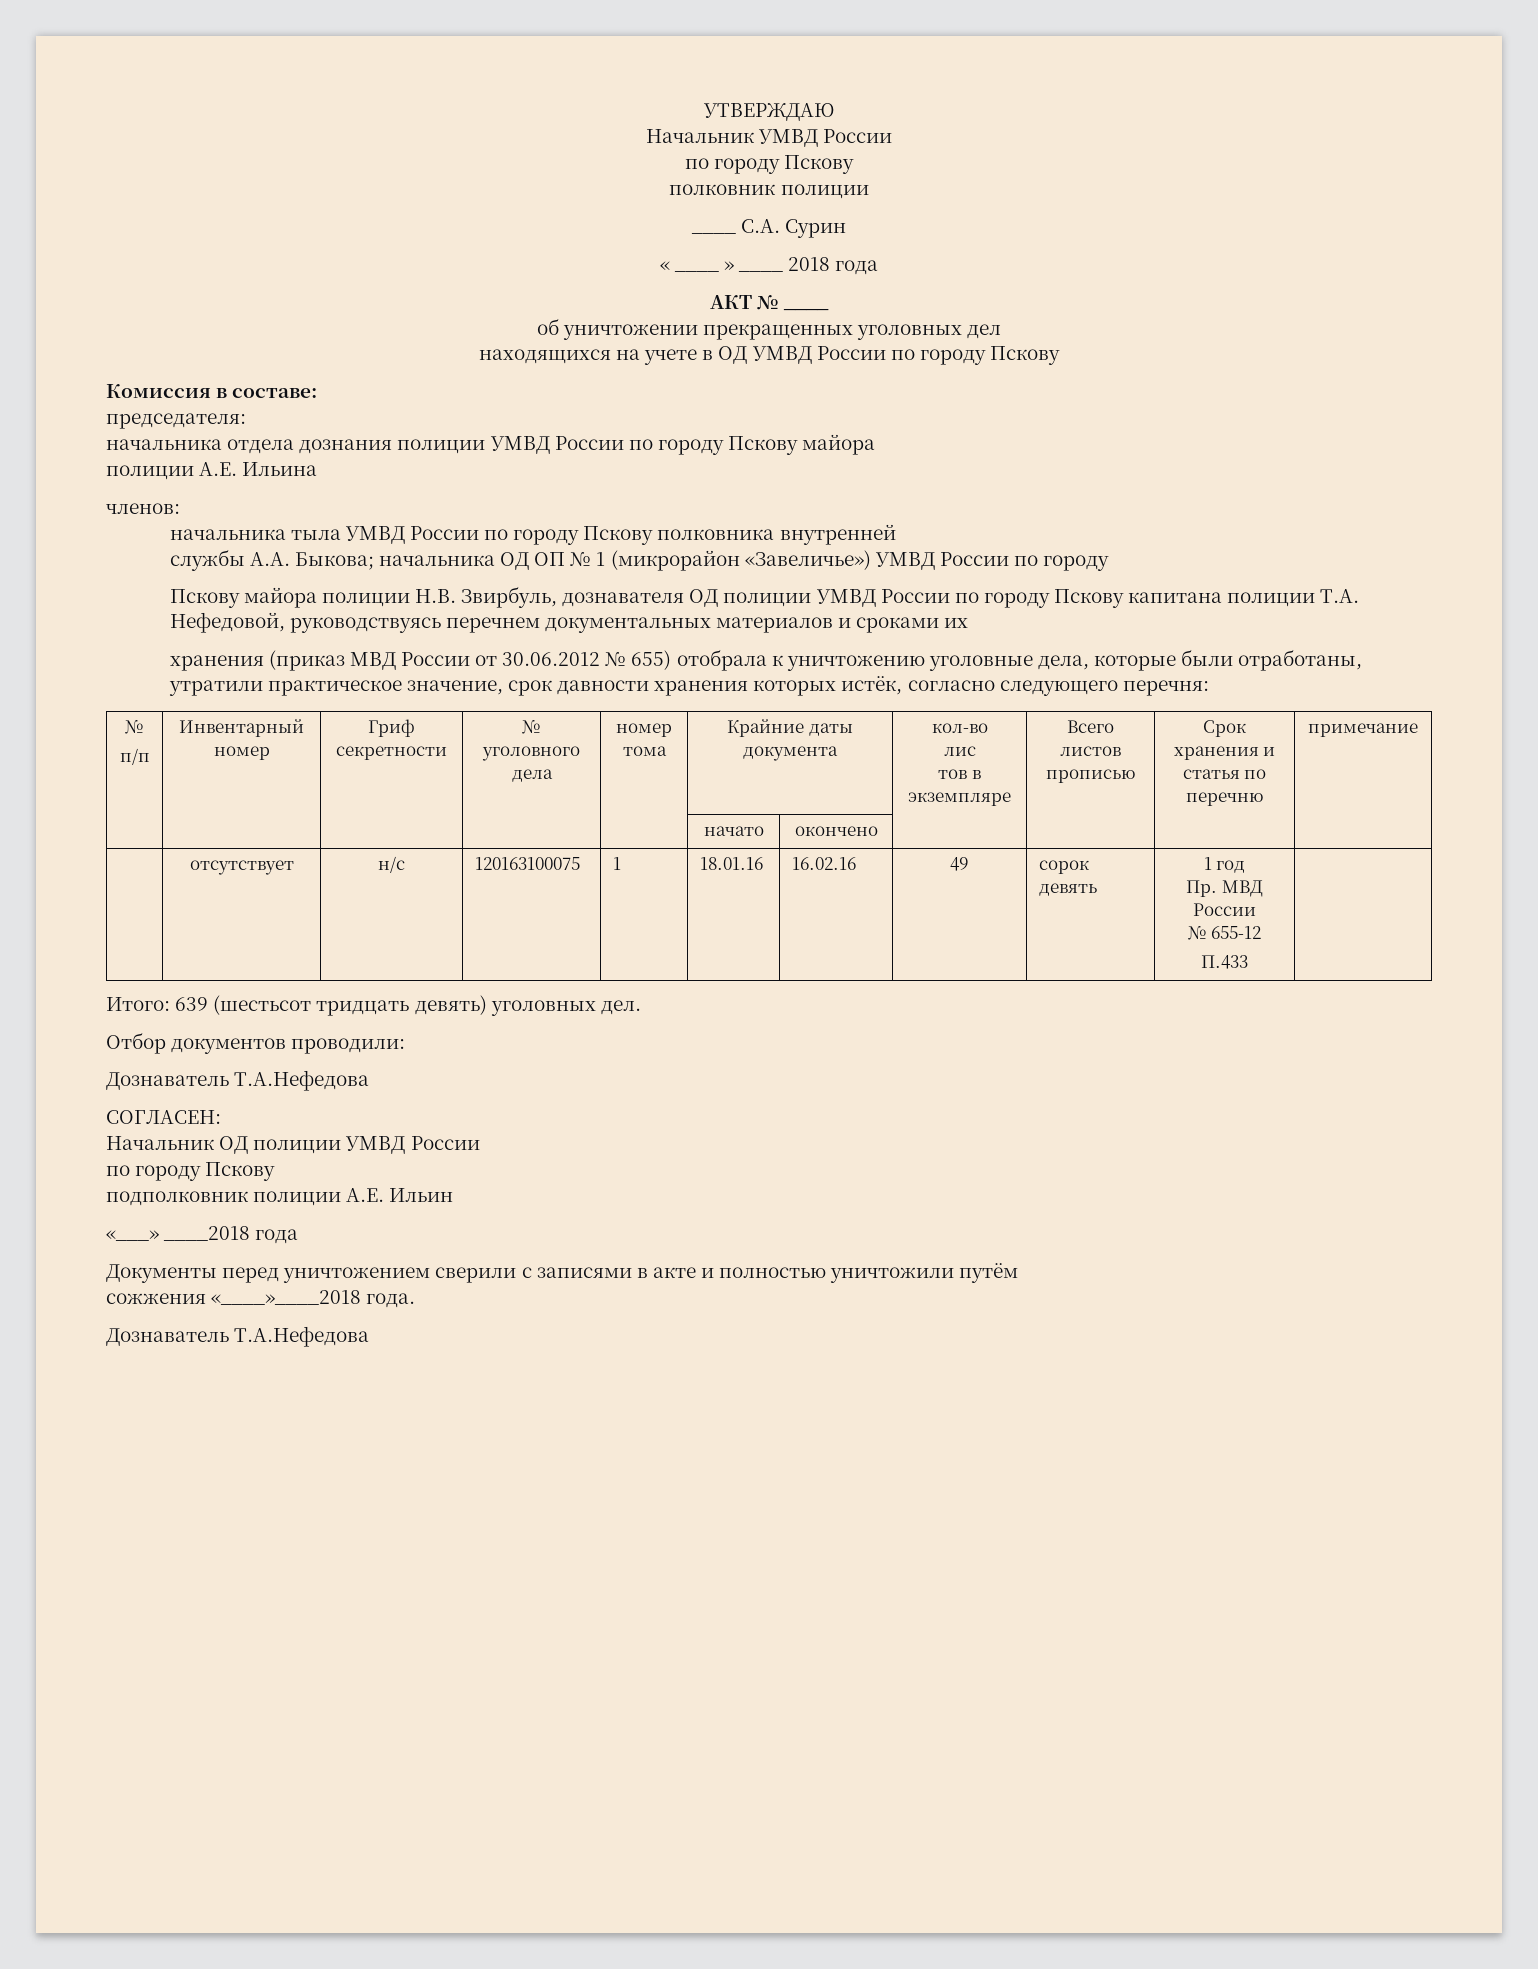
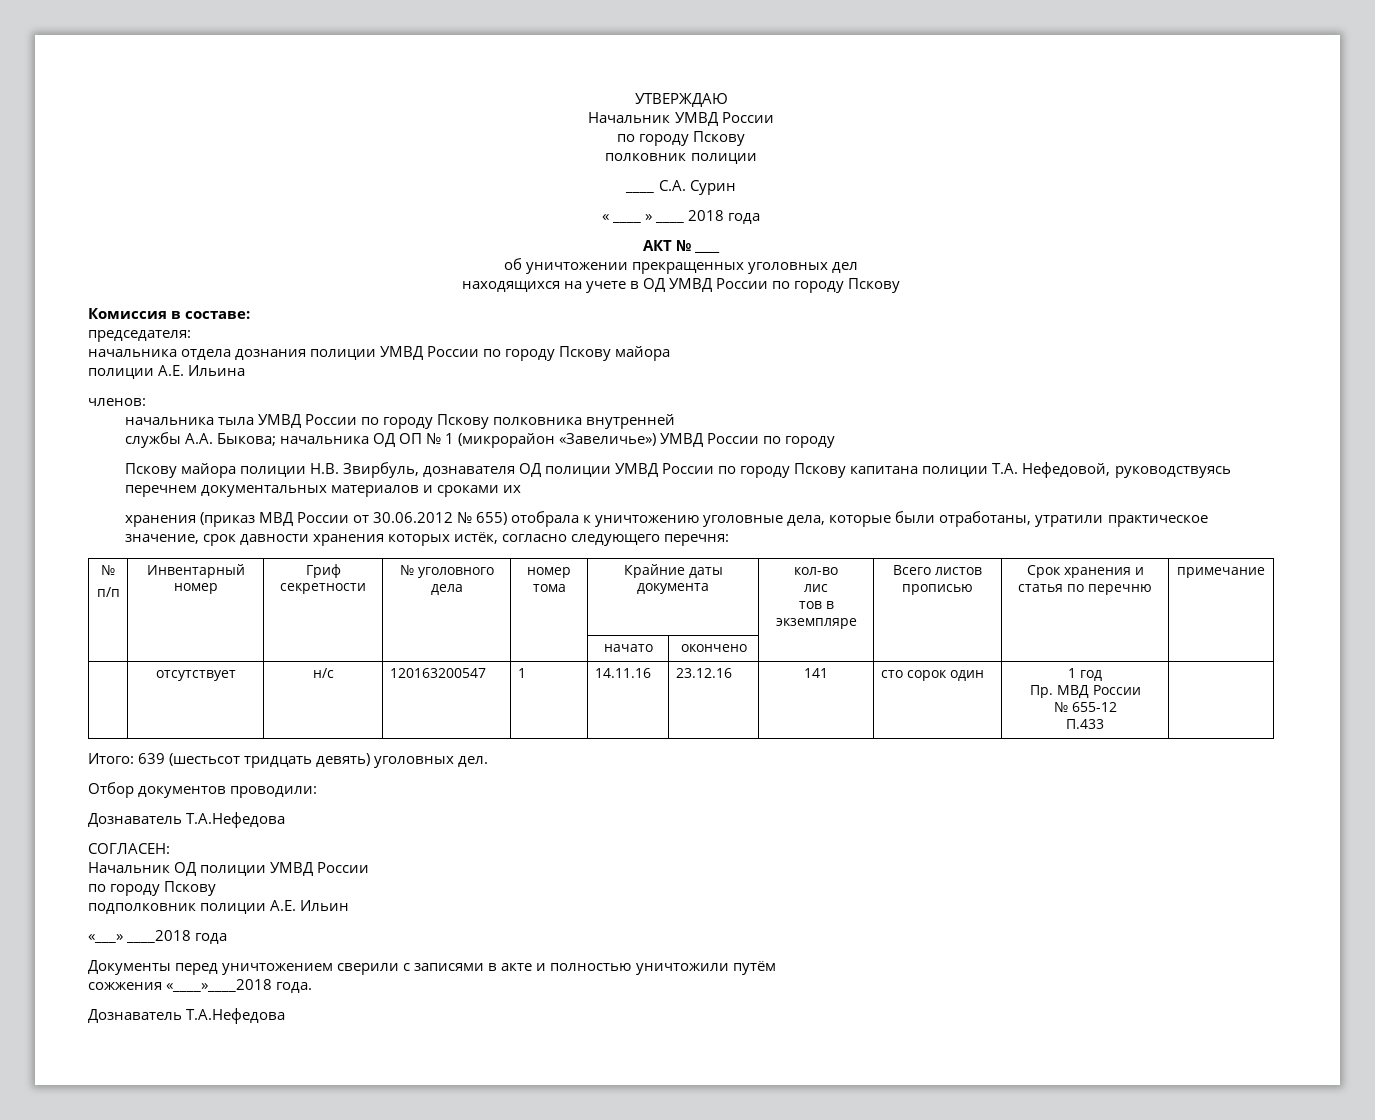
[474,857,580,870] [612,857,621,870] [699,857,763,870] [791,857,856,870] [950,857,969,871] [1038,860,1089,874] [1038,883,1097,896] 120163100075 | 1 | 18.01.16 | 16.02.16 | 49 | сорок девять -> [389,668,486,678] [517,668,526,678] [594,668,651,678] [675,668,732,678] [804,668,828,678] [880,670,984,681] 120163200547 | 1 | 14.11.16 | 23.12.16 | 141 | сто сорок один

